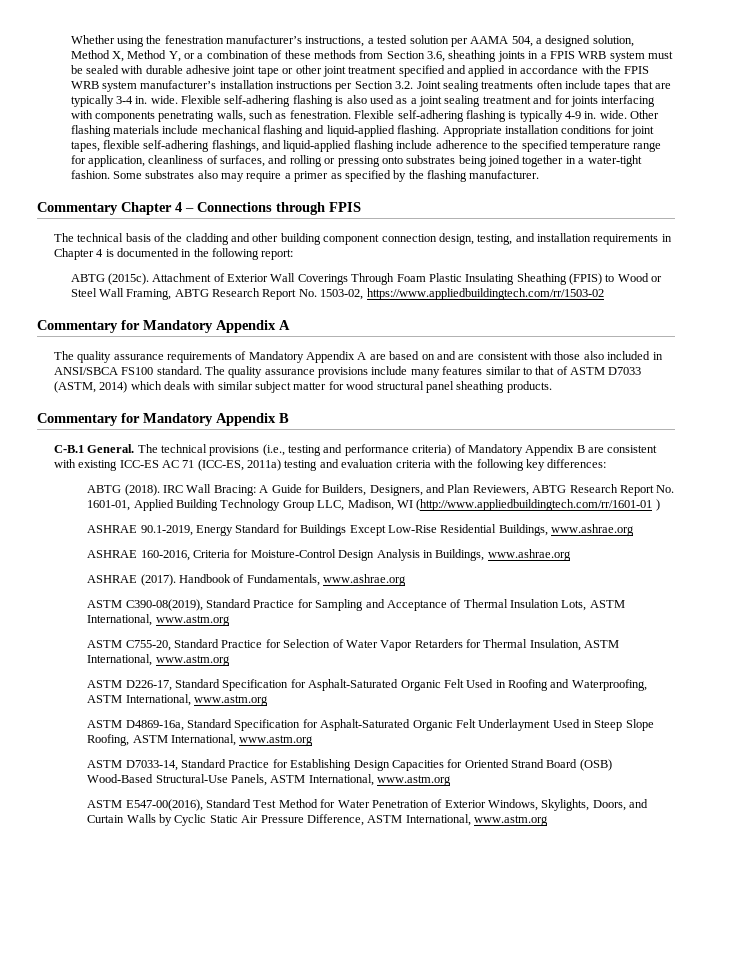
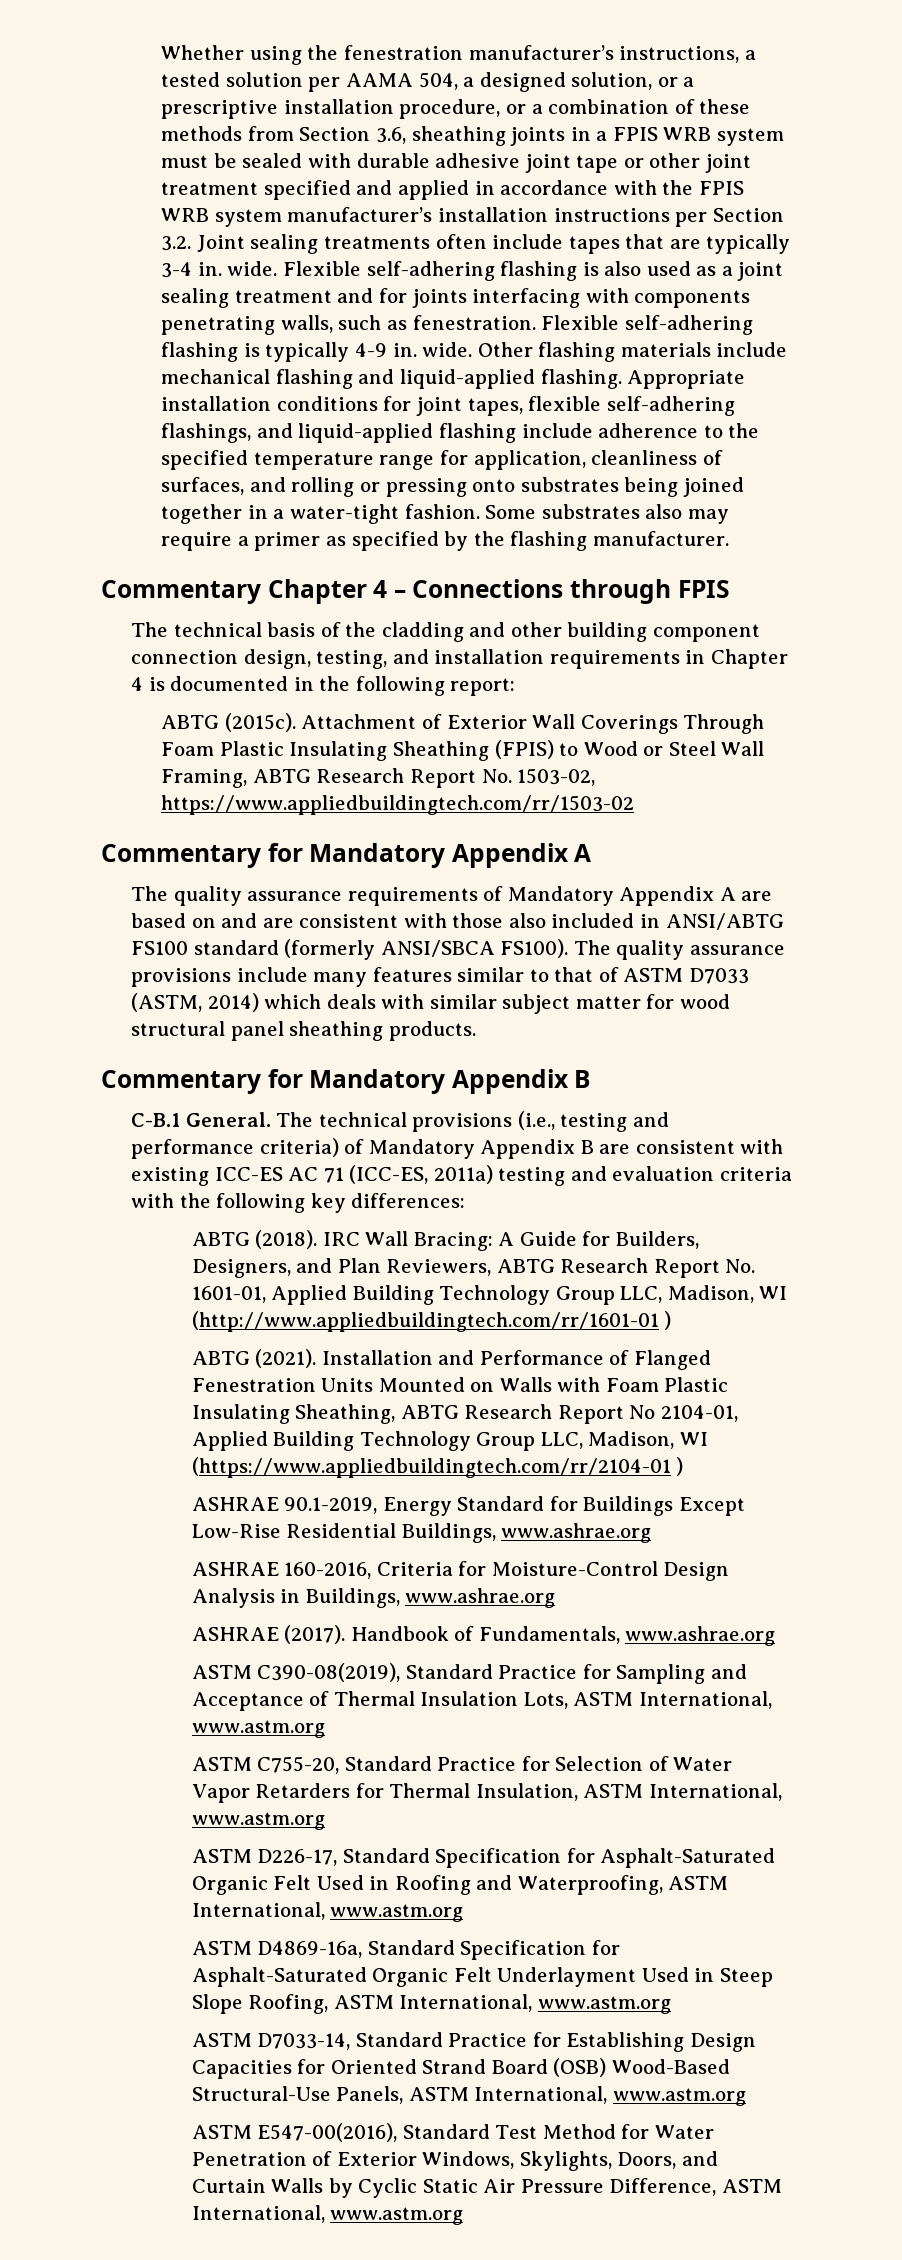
[70,50,181,62] Method X, Method Y, -> [657,77,695,87] [161,99,501,119] or a prescriptive installation procedure,
[53,366,202,375] ANSI/SBCA FS100 standard. -> [665,913,784,930] [131,939,569,960] ANSI/ABTG FS100 standard (formerly ANSI/SBCA FS100).
(660, 505) none -> [191,1349,711,1370] [191,1377,729,1392] [191,1404,738,1424] [191,1431,708,1451] [191,1457,684,1478] // ABTG (2021). Installation and Performance of Flanged Fenestration Units Mounted on Walls with Foam Plastic Insulating Sheathing, ABTG Research Report No 2104-01, Applied Building Technology Group LLC, Madison, WI (https://www.appliedbuildingtech.com/rr/2104-01 )

